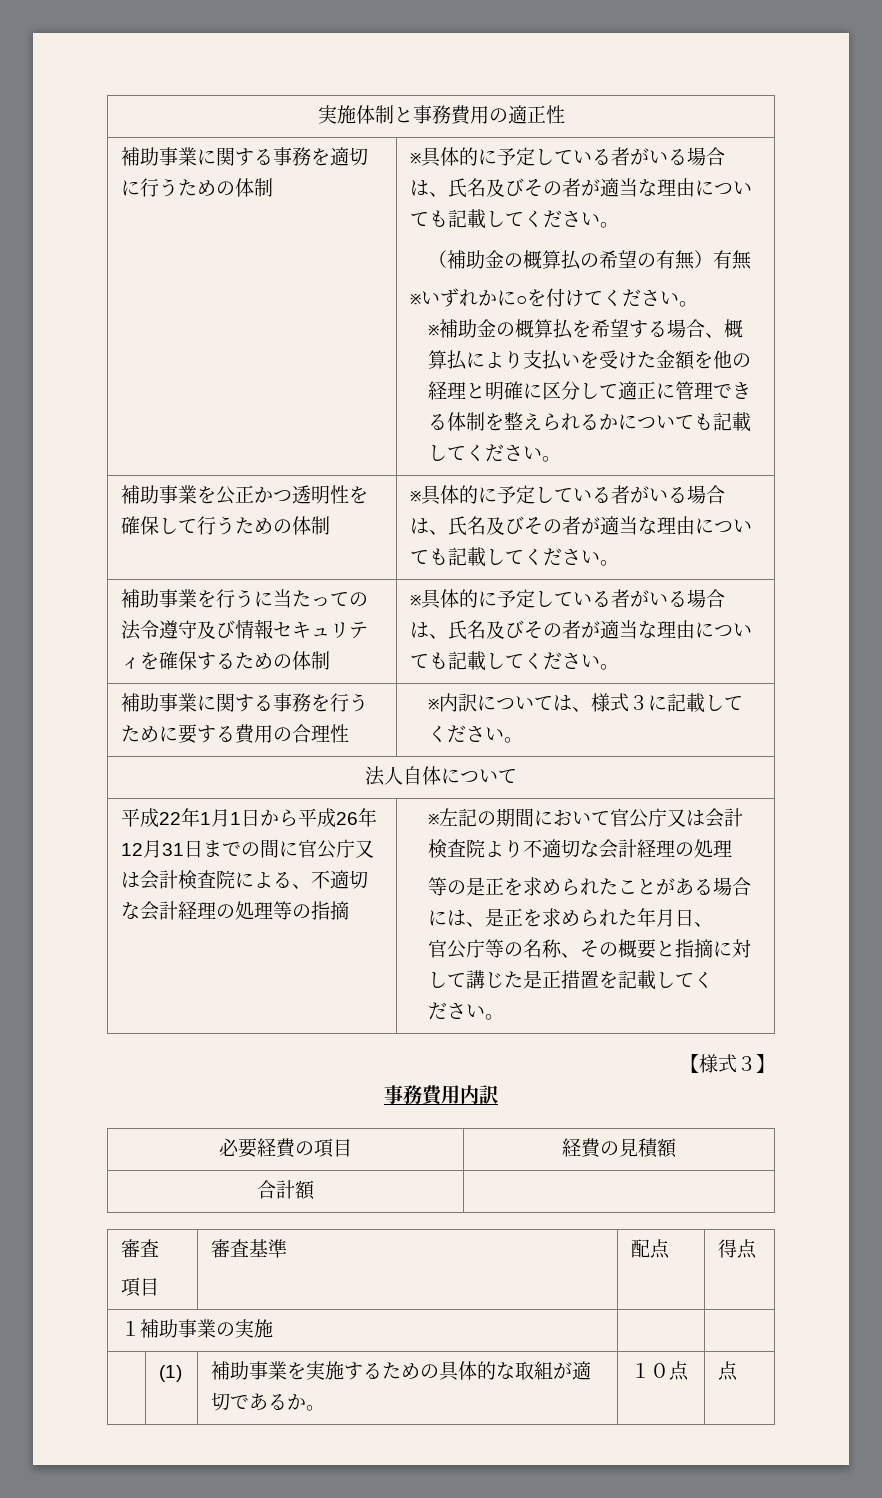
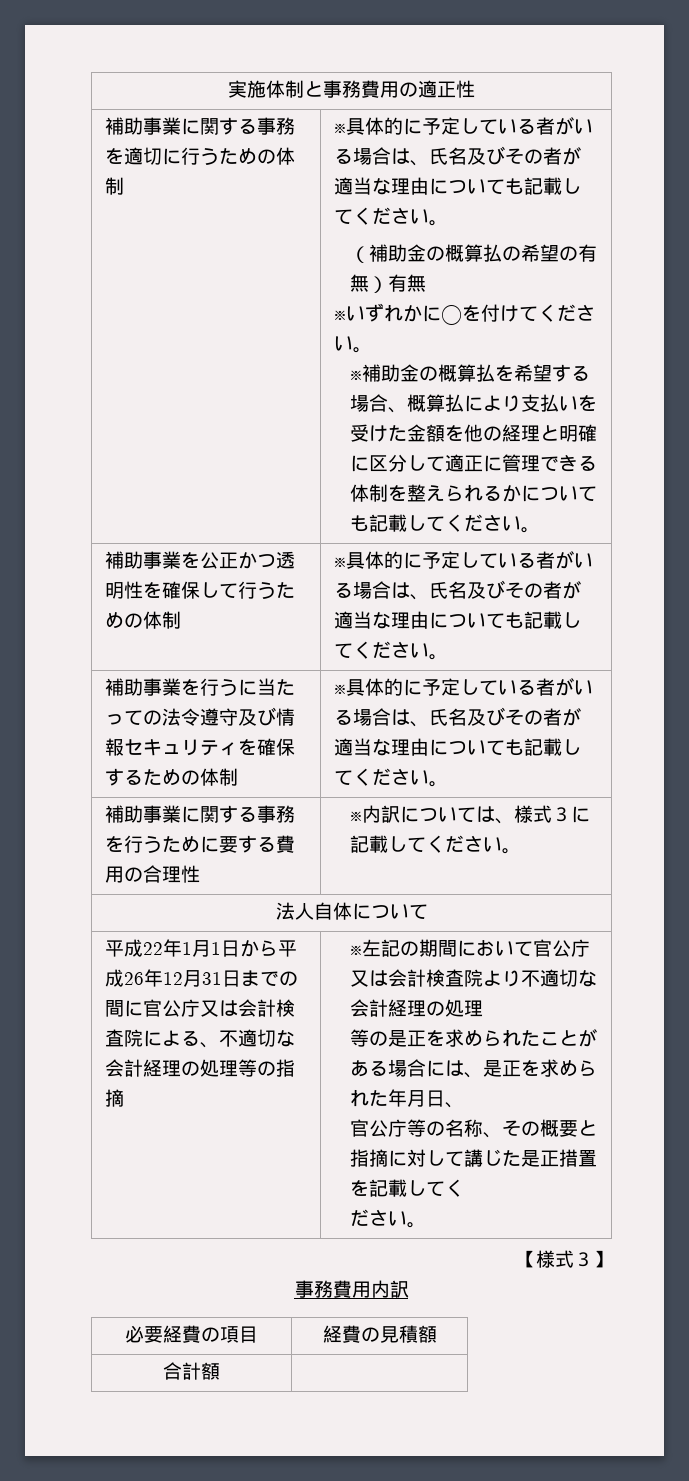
[121,1239,160,1258] [121,1277,160,1297] [211,1239,288,1258] [631,1239,671,1259] [718,1239,758,1259] [121,1319,274,1338] [159,1365,183,1382] [211,1361,592,1381] [211,1392,326,1411] [631,1361,690,1381] [718,1361,739,1381] // 審査 // 項目 | 審査基準 | 配点 | 得点 // １補助事業の実施 | | // | (1) | 補助事業を実施するための具体的な取組が適切であるか。 | １０点 | 点 -> (220, 1371) none

